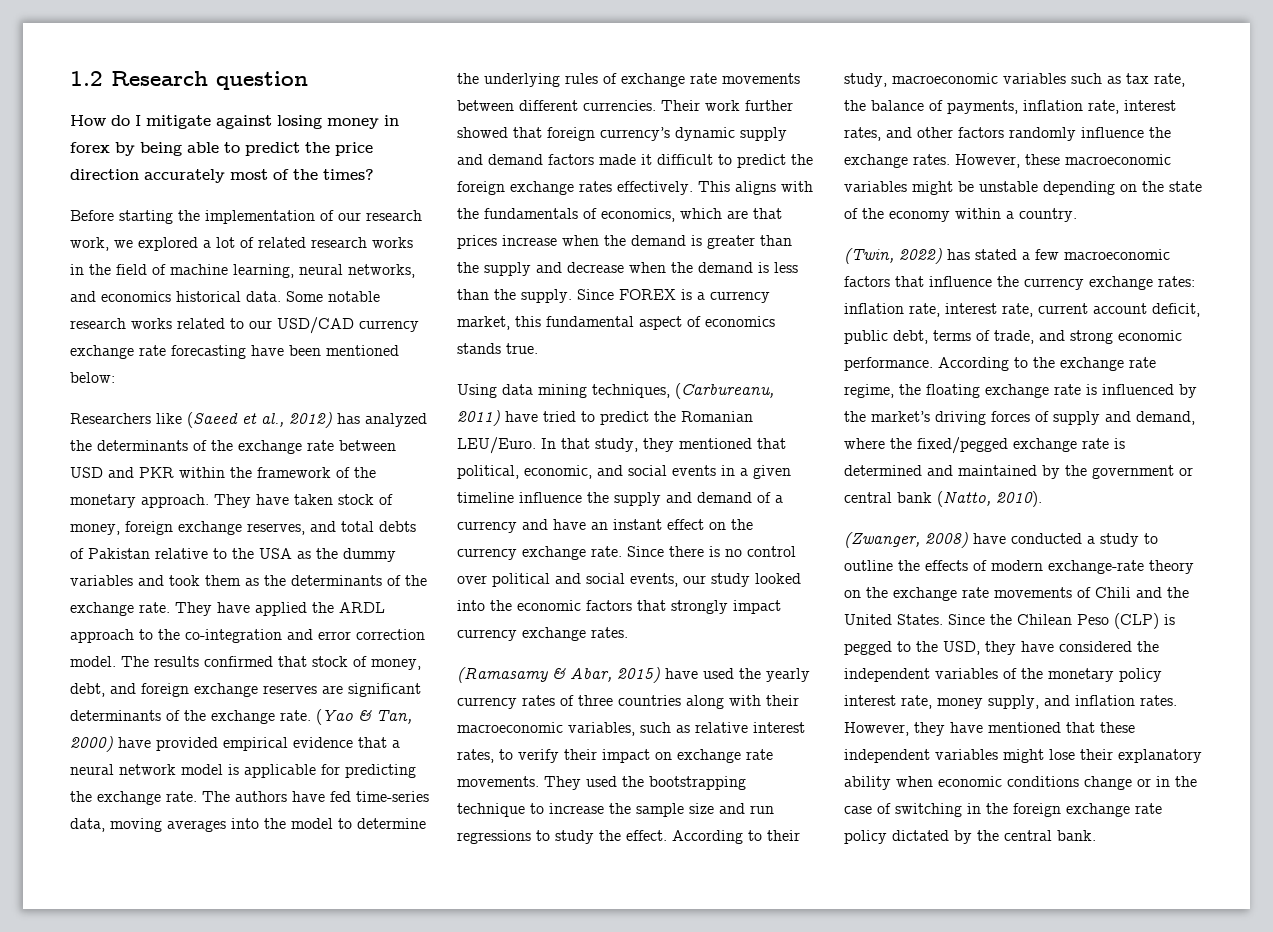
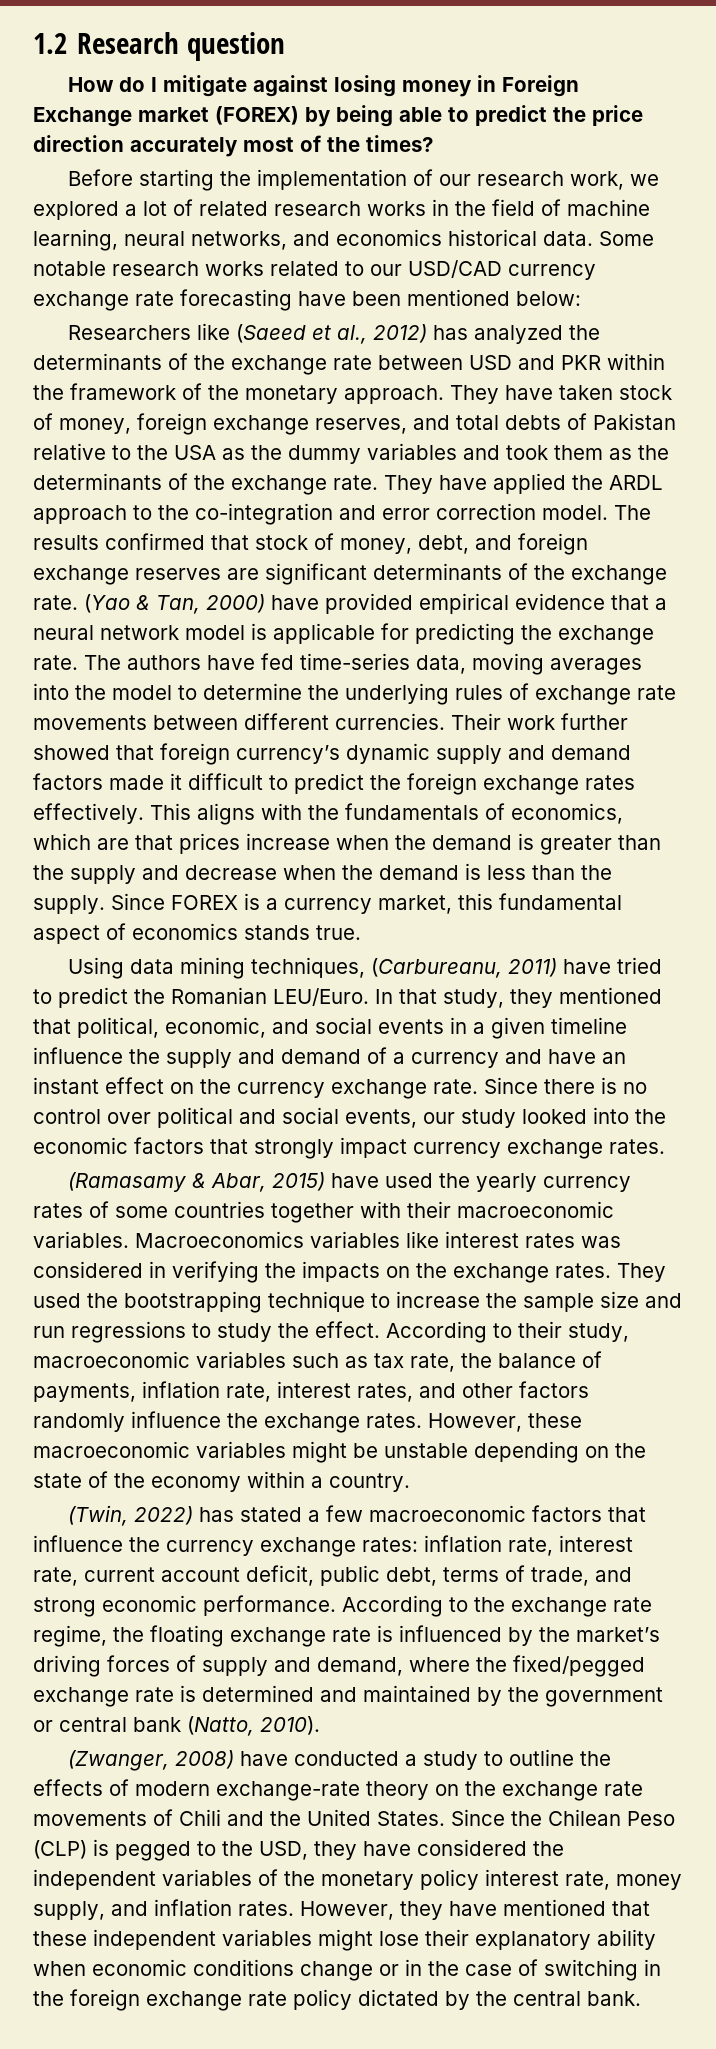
[70,142,110,153] forex -> [502,75,580,97] [33,106,299,127] Foreign Exchange market (FOREX)
[578,695,799,709] [457,722,805,736] [457,749,773,763] [457,776,539,787] three countries along with their macroeconomic variables, such as relative interest rates, to verify their impact on exchange rate movements. -> [115,1201,614,1223] [33,1231,621,1248] [33,1261,611,1283] some countries together with their macroeconomic variables. Macroeconomics variables like interest rates was considered in verifying the impacts on the exchange rates.

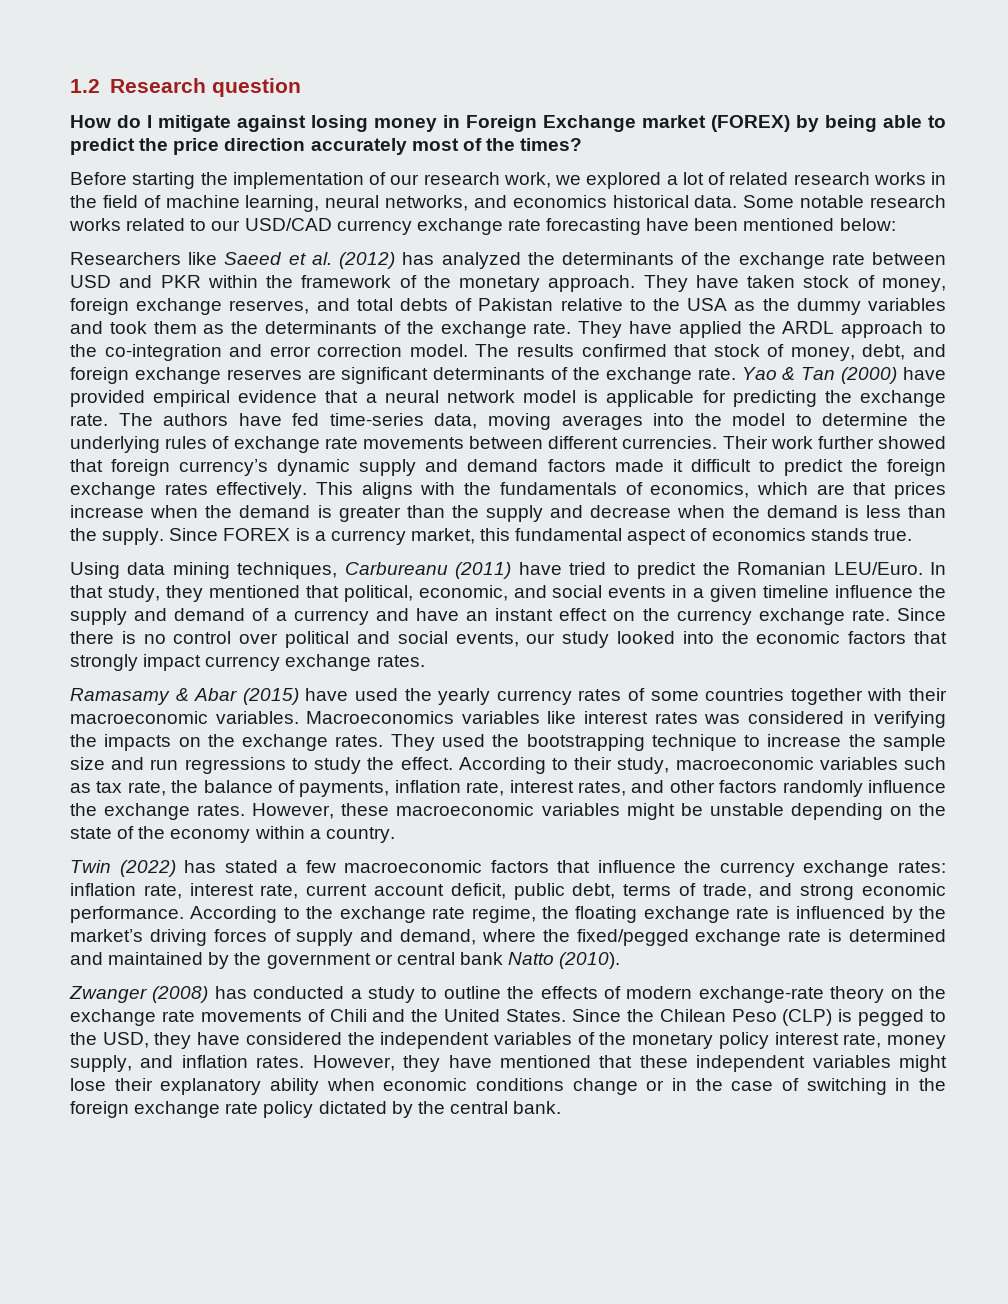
[236,324,428,344] (Saeed et al., 2012) -> [224,252,396,269] Saeed et al. (2012)
[84,594,265,614] (Yao & Tan, 2000) -> [741,367,898,384] Yao & Tan (2000)
[371,958,558,978] (Carbureanu, 2011) -> [344,562,512,579] Carbureanu (2011)
[68,1172,326,1192] (Ramasamy & Abar, 2015) -> [70,688,299,705] Ramasamy & Abar (2015)
[68,1505,194,1526] (Twin, 2022) -> [70,860,176,877] Twin (2022)
[187,1716,320,1736] [68,1750,289,1771] (Natto, 2010). // (Zwanger, 2008) have -> [508,952,621,969] [69,986,247,1003] Natto (2010). // Zwanger (2008) has

